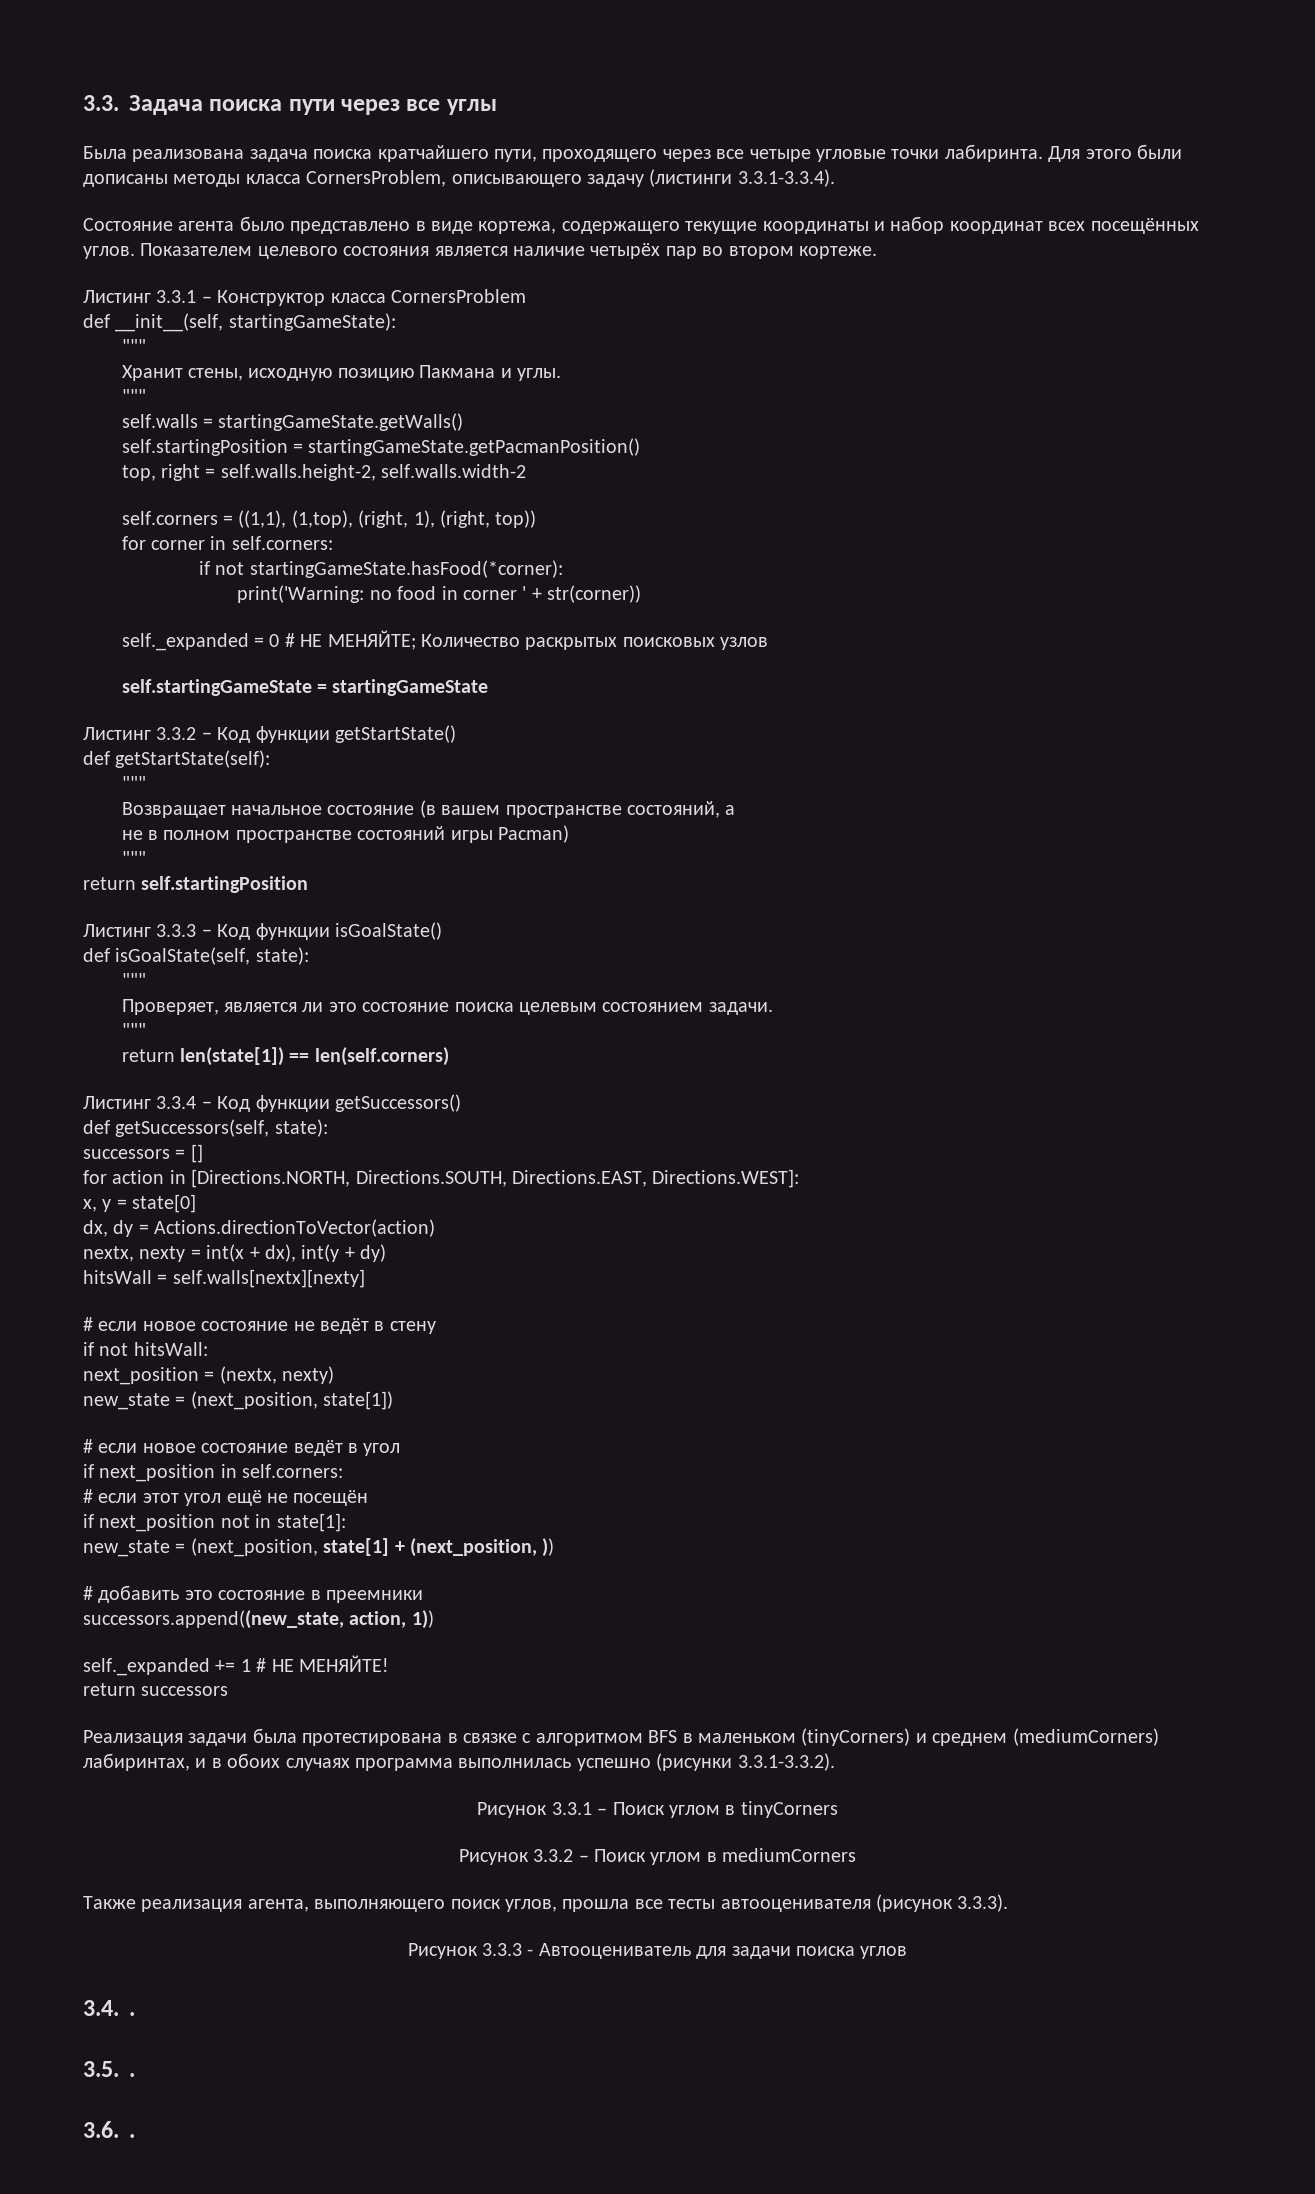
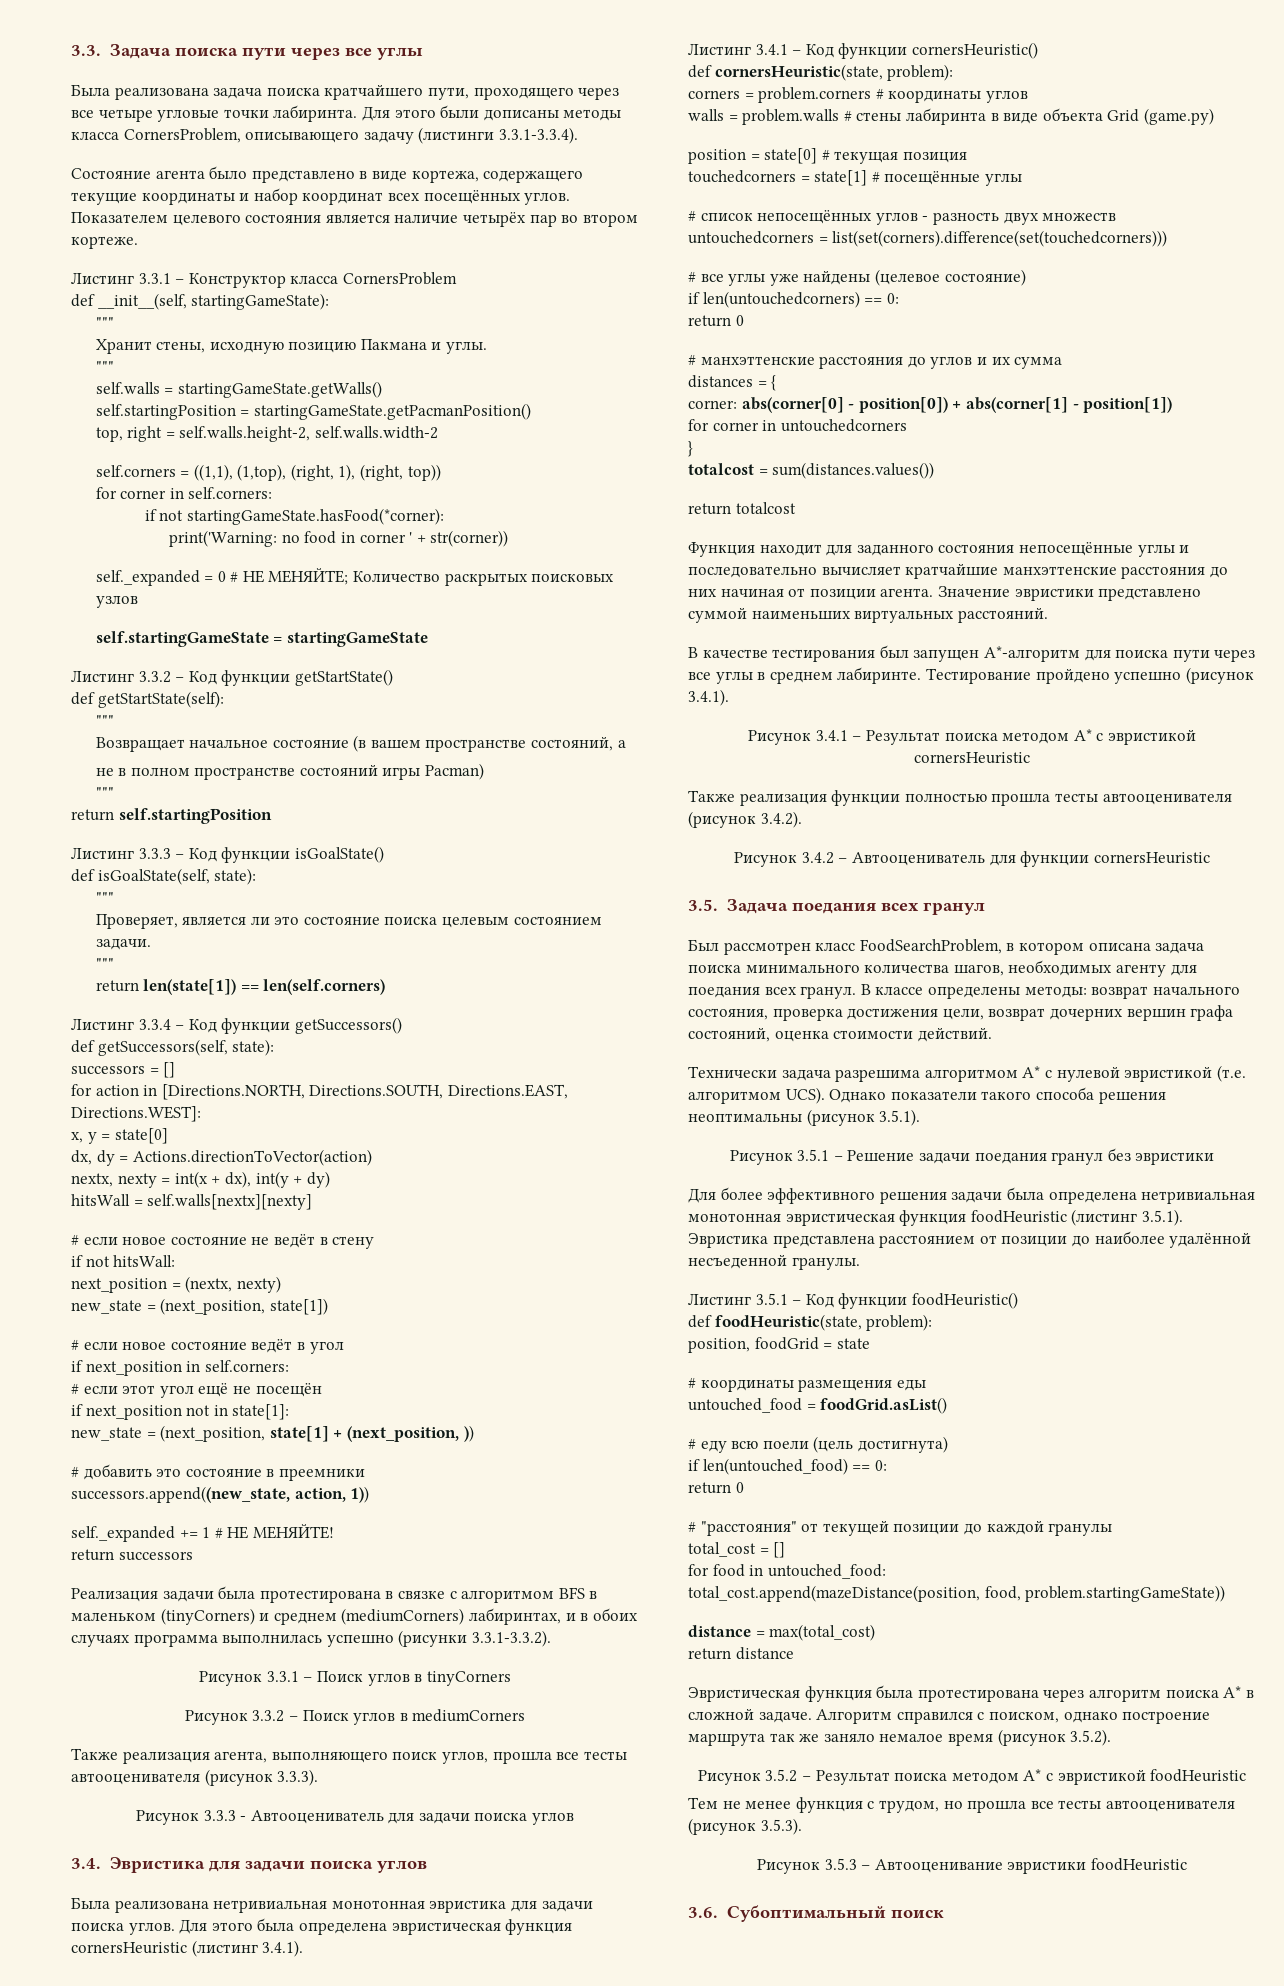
[668,1805,720,1818] углом -> [367,1673,410,1686] углов
[650,1852,702,1865] углом -> [353,1712,396,1725] углов
[129,2012,135,2016] [83,2061,135,2077] . // 3.5. . -> [109,1857,427,1873] [71,1897,593,1913] [71,1918,573,1935] [71,1940,304,1957] [688,42,1038,59] [688,64,954,81] [688,87,1028,103] [688,108,1214,125] [688,148,967,164] [688,170,1022,186] [688,210,1117,225] [688,230,1168,247] [688,269,1026,286] [688,291,899,308] [688,315,744,327] [688,354,1063,369] [688,375,777,391] [688,397,1173,413] [688,419,907,432] [688,441,693,457] [688,462,935,479] [688,502,796,515] [688,542,1190,557] [688,563,1228,579] [688,586,1202,601] [688,607,1048,623] [688,645,1256,662] [688,667,1254,684] [688,689,729,706] [748,729,1196,745] [914,752,1030,764] [688,790,1232,806] [688,811,802,828] [734,851,1210,867] [688,899,985,915] [688,939,1205,955] [688,960,1197,977] [688,984,1240,999] [688,1005,1234,1021] [688,1027,992,1042] [688,1065,1246,1082] [688,1087,1166,1104] [688,1109,921,1126] [729,1148,1215,1165] [688,1187,1256,1204] [688,1209,1183,1226] [688,1231,1252,1248] [688,1254,860,1270] [688,1292,1018,1309] [688,1314,933,1331] [688,1337,870,1353] [688,1377,926,1392] [688,1397,948,1414] [688,1436,948,1453] [688,1458,887,1475] [688,1482,744,1494] [688,1520,1113,1536] [688,1542,786,1558] [688,1564,886,1579] [688,1585,1226,1602] [688,1624,876,1641] [688,1647,794,1660] [688,1685,1254,1702] [688,1708,1211,1724] [688,1729,1112,1746] [697,1769,1247,1785] [688,1797,1235,1813] [688,1818,802,1835] [757,1858,1187,1874] Эвристика для задачи поиска углов // Была реализована нетривиальная монотонная эвристика для задачи поиска углов. Для этого была определена эвристическая функция cornersHeuristic (листинг 3.4.1). // Листинг 3.4.1 – Код функции cornersHeuristic() // def cornersHeuristic(state, problem): // corners = problem.corners # координаты углов // walls = problem.walls # стены лабиринта в виде объекта Grid (game.py) // position = state[0] # текущая позиция // touchedcorners = state[1] # посещённые углы // # список непосещённых углов - разность двух множеств // untouchedcorners = list(set(corners).difference(set(touchedcorners))) // # все углы уже найдены (целевое состояние) // if len(untouchedcorners) == 0: // return 0 // # манхэттенские расстояния до углов и их сумма // distances = { // corner: abs(corner[0] - position[0]) + abs(corner[1] - position[1]) // for corner in untouchedcorners // } // totalcost = sum(distances.values()) // return totalcost // Функция находит для заданного состояния непосещённые углы и последовательно вычисляет кратчайшие манхэттенские расстояния до них начиная от позиции агента. Значение эвристики представлено суммой наименьших виртуальных расстояний. // В качестве тестирования был запущен A*-алгоритм для поиска пути через все углы в среднем лабиринте. Тестирование пройдено успешно (рисунок 3.4.1). // Рисунок 3.4.1 – Результат поиска методом А* с эвристикой cornersHeuristic // Также реализация функции полностью прошла тесты автооценивателя (рисунок 3.4.2). // Рисунок 3.4.2 – Автооцениватель для функции cornersHeuristic // 3.5. Задача поедания всех гранул // Был рассмотрен класс FoodSearchProblem, в котором описана задача поиска минимального количества шагов, необходимых агенту для поедания всех гранул. В классе определены методы: возврат начального состояния, проверка достижения цели, возврат дочерних вершин графа состояний, оценка стоимости действий. // Технически задача разрешима алгоритмом A* с нулевой эвристикой (т.е. алгоритмом UCS). Однако показатели такого способа решения неоптимальны (рисунок 3.5.1). // Рисунок 3.5.1 − Решение задачи поедания гранул без эвристики // Для более эффективного решения задачи была определена нетривиальная монотонная эвристическая функция foodHeuristic (листинг 3.5.1). Эвристика представлена расстоянием от позиции до наиболее удалённой несъеденной гранулы. // Листинг 3.5.1 – Код функции foodHeuristic() // def foodHeuristic(state, problem): // position, foodGrid = state // # координаты размещения еды // untouched_food = foodGrid.asList() // # еду всю поели (цель достигнута) // if len(untouched_food) == 0: // return 0 // # "расстояния" от текущей позиции до каждой гранулы // total_cost = [] // for food in untouched_food: // total_cost.append(mazeDistance(position, food, problem.startingGameState)) // distance = max(total_cost) // return distance // Эвристическая функция была протестирована через алгоритм поиска A* в сложной задаче. Алгоритм справился с поиском, однако построение маршрута так же заняло немалое время (рисунок 3.5.2). // Рисунок 3.5.2 − Результат поиска методом А* с эвристикой foodHeuristic // Тем не менее функция с трудом, но прошла все тесты автооценивателя (рисунок 3.5.3). // Рисунок 3.5.3 – Автооценивание эвристики foodHeuristic
[129,2134,135,2138] . -> [726,1905,944,1922] Субоптимальный поиск

